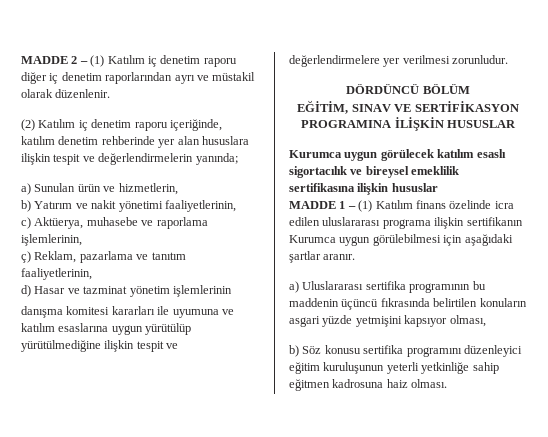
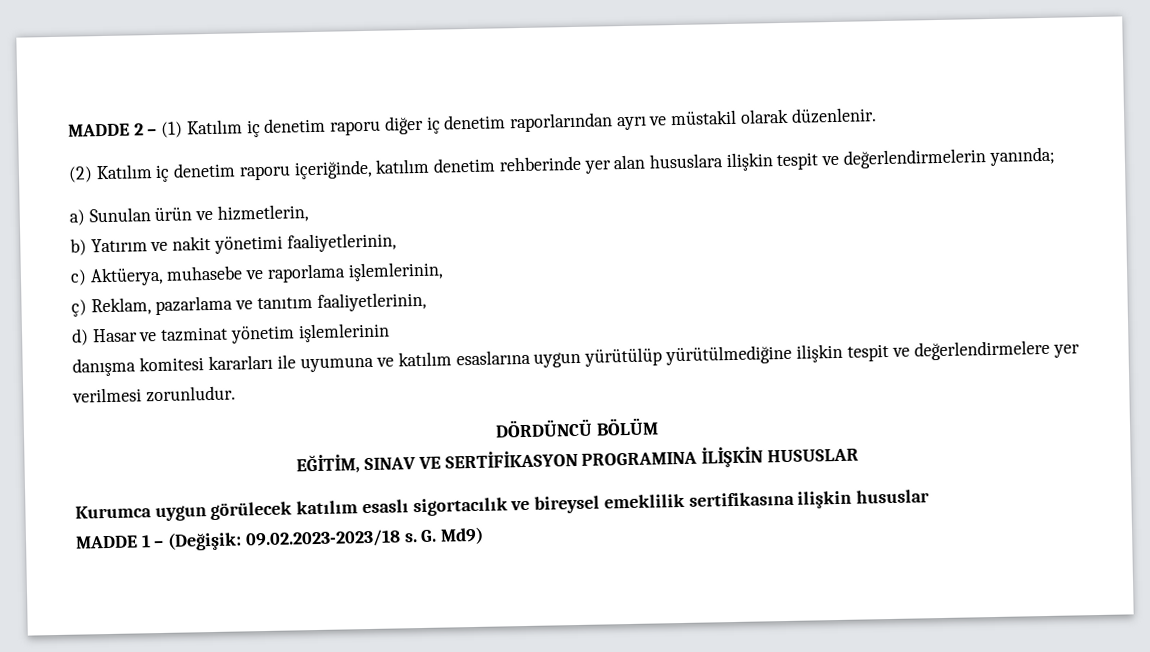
[358,200,514,212] [289,217,523,229] [289,234,513,246] [289,251,356,263] [289,281,486,293] [289,298,527,310] [289,315,486,327] [289,345,522,357] [289,362,499,374] [289,379,448,391] (1) Katılım finans özelinde icra edilen uluslararası programa ilişkin sertifikanın Kurumca uygun görülebilmesi için aşağıdaki şartlar aranır. // a) Uluslararası sertifika programının bu maddenin üçüncü fıkrasında belirtilen konuların asgari yüzde yetmişini kapsıyor olması, // b) Söz konusu sertifika programını düzenleyici eğitim kuruluşunun yeterli yetkinliğe sahip eğitmen kadrosuna haiz olması. -> [167,526,485,551] (Değişik: 09.02.2023-2023/18 s. G. Md9)

